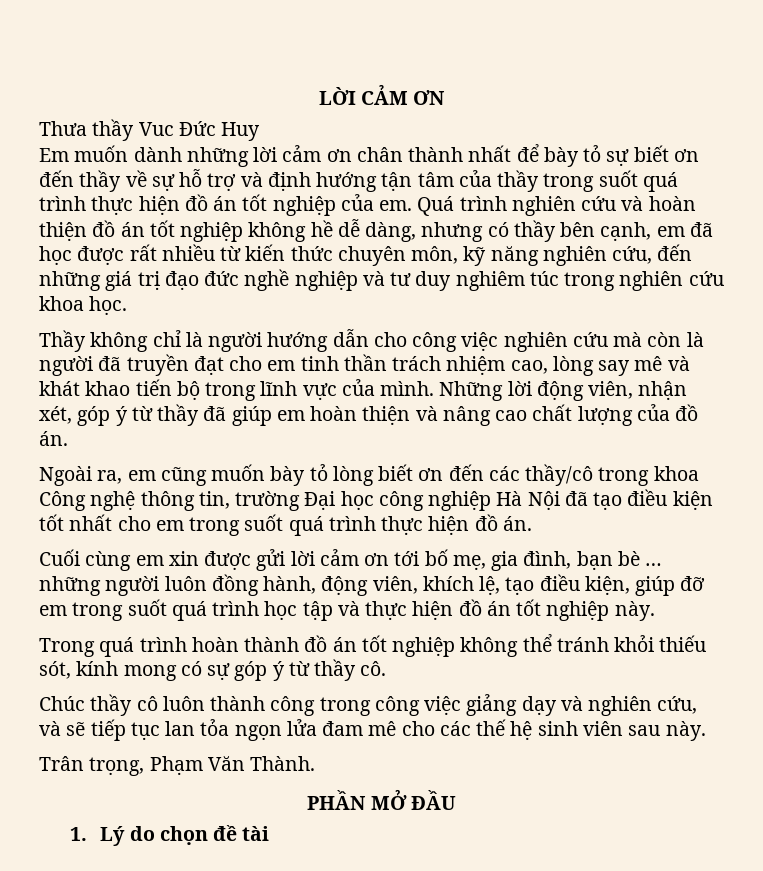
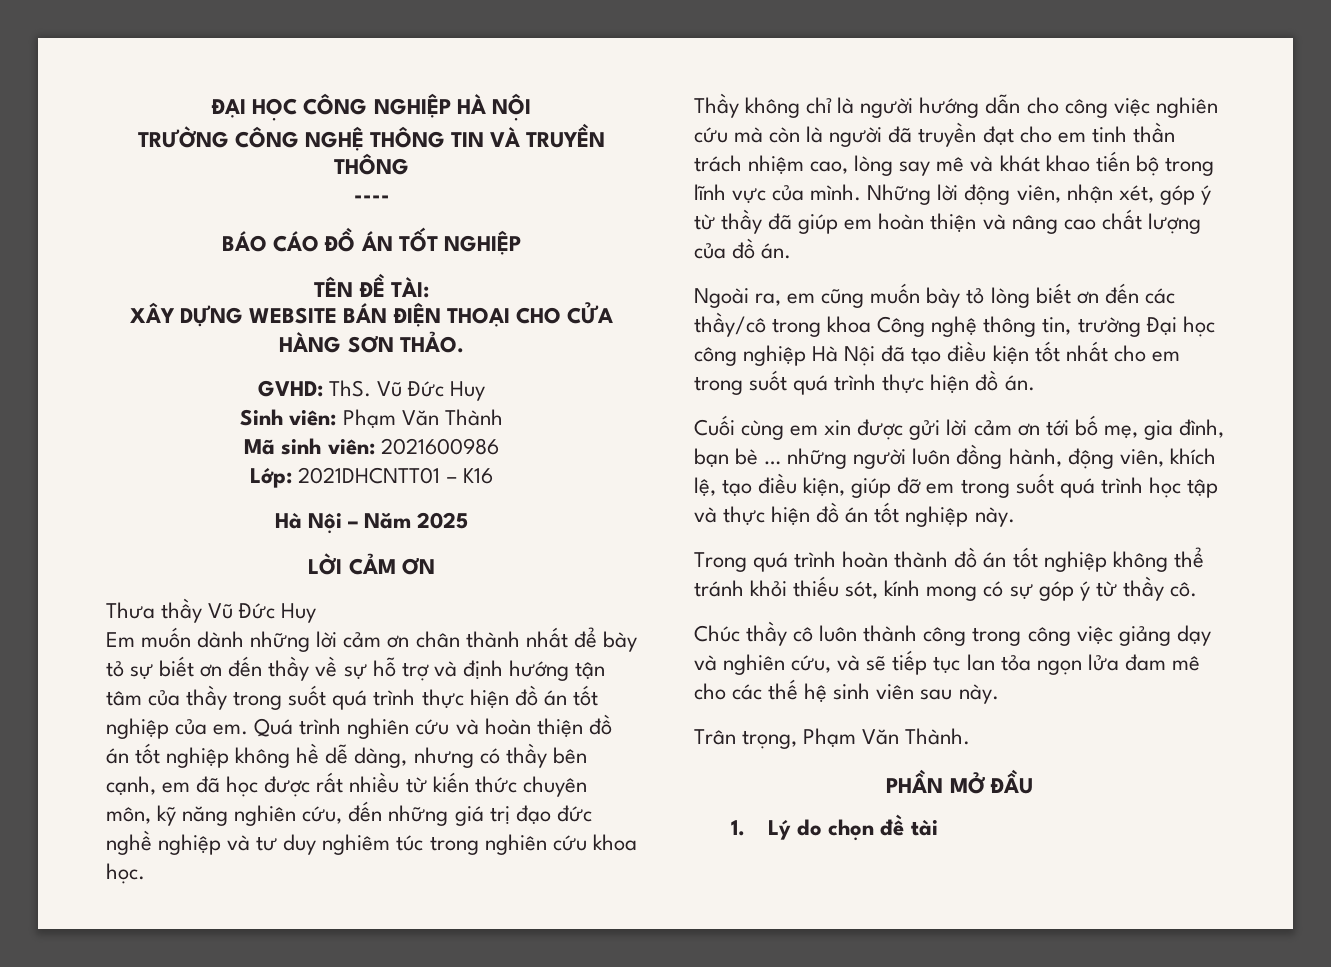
(318, 96) none -> [211,93,531,121] [137,123,606,151] [334,153,409,175] [353,195,390,202] [222,227,521,255] [314,273,429,298] [130,302,613,327] [279,331,464,353] [257,380,486,401] [240,409,503,428] [244,438,499,455] [250,467,493,488] [274,512,469,534] ĐẠI HỌC CÔNG NGHIỆP HÀ NỘI // TRƯỜNG CÔNG NGHỆ THÔNG TIN VÀ TRUYỀN THÔNG // ---- // BÁO CÁO ĐỒ ÁN TỐT NGHIỆP // TÊN ĐỀ TÀI: // XÂY DỰNG WEBSITE BÁN ĐIỆN THOẠI CHO CỬA HÀNG SƠN THẢO. // GVHD: ThS. Vũ Đức Huy // Sinh viên: Phạm Văn Thành // Mã sinh viên: 2021600986 // Lớp: 2021DHCNTT01 – K16 // Hà Nội – Năm 2025 //
[138,122,174,136] Vuc -> [208,603,234,619] Vũ

